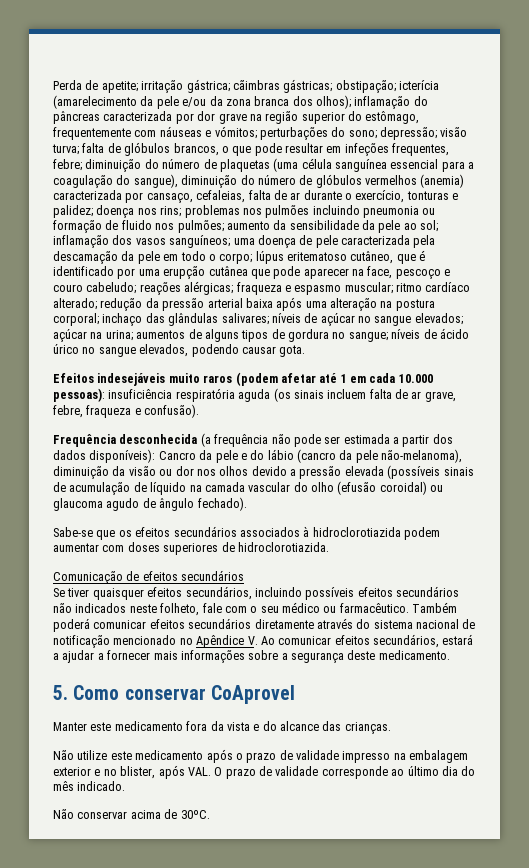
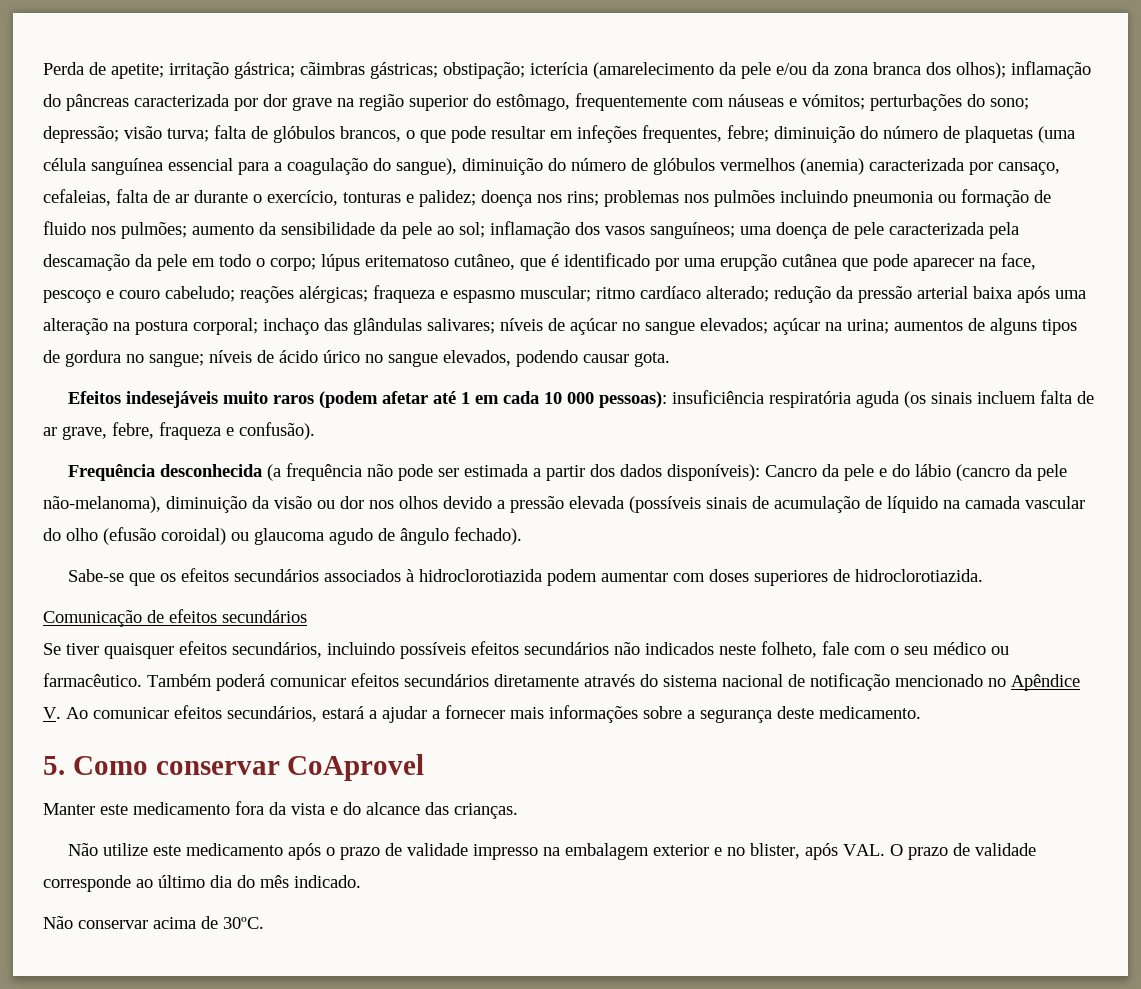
[398,374,433,383] 10.000 -> [543,392,594,404] 10 000

